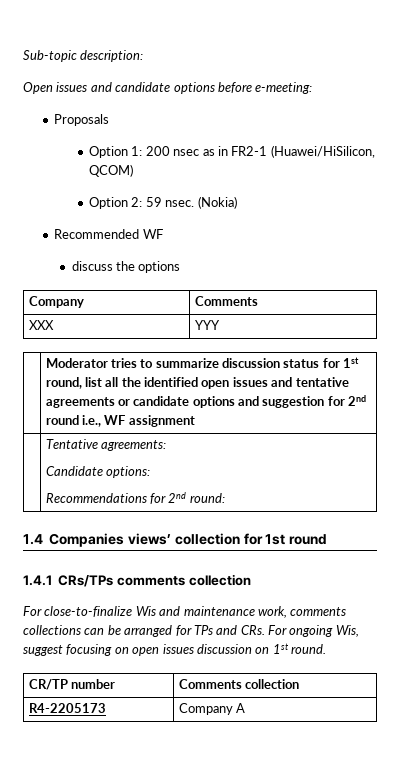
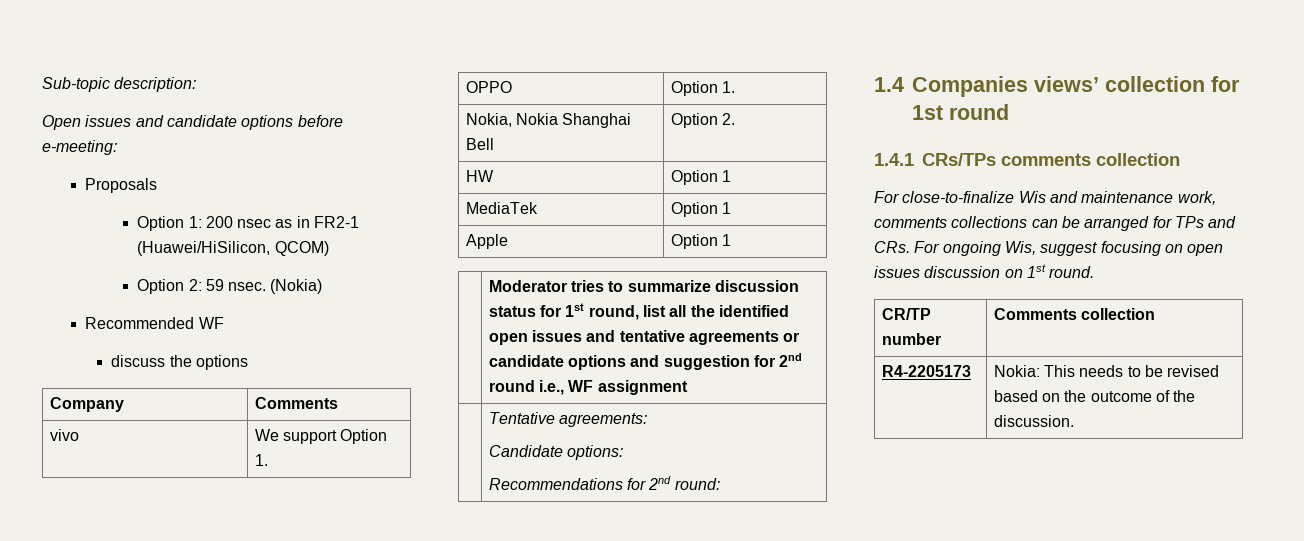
[28,320,54,330] [194,320,220,330] XXX | YYY -> [49,429,79,441] [254,429,388,444] [254,454,268,466] [465,81,512,93] [670,81,736,96] [465,113,632,128] [465,138,494,150] [670,113,736,128] [465,170,494,182] [670,170,732,185] [465,202,538,214] [670,202,732,217] [465,234,508,249] [670,234,732,249] vivo | We support Option 1. // OPPO | Option 1. // Nokia, Nokia Shanghai Bell | Option 2. // HW | Option 1 // MediaTek | Option 1 // Apple | Option 1
[178,703,245,715] Company A -> [993,365,1220,377] [993,390,1196,402] [993,415,1074,427] Nokia: This needs to be revised based on the outcome of the discussion.

